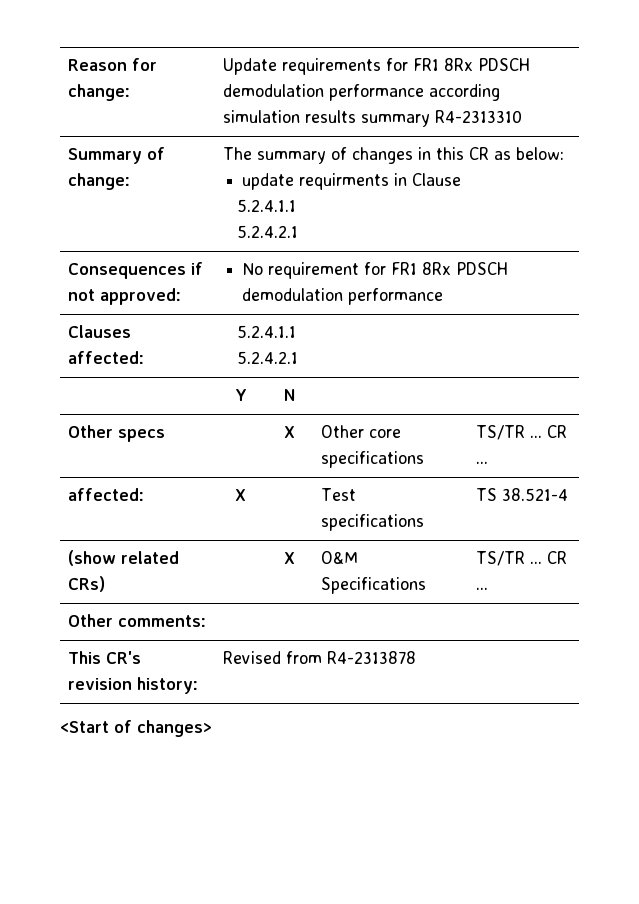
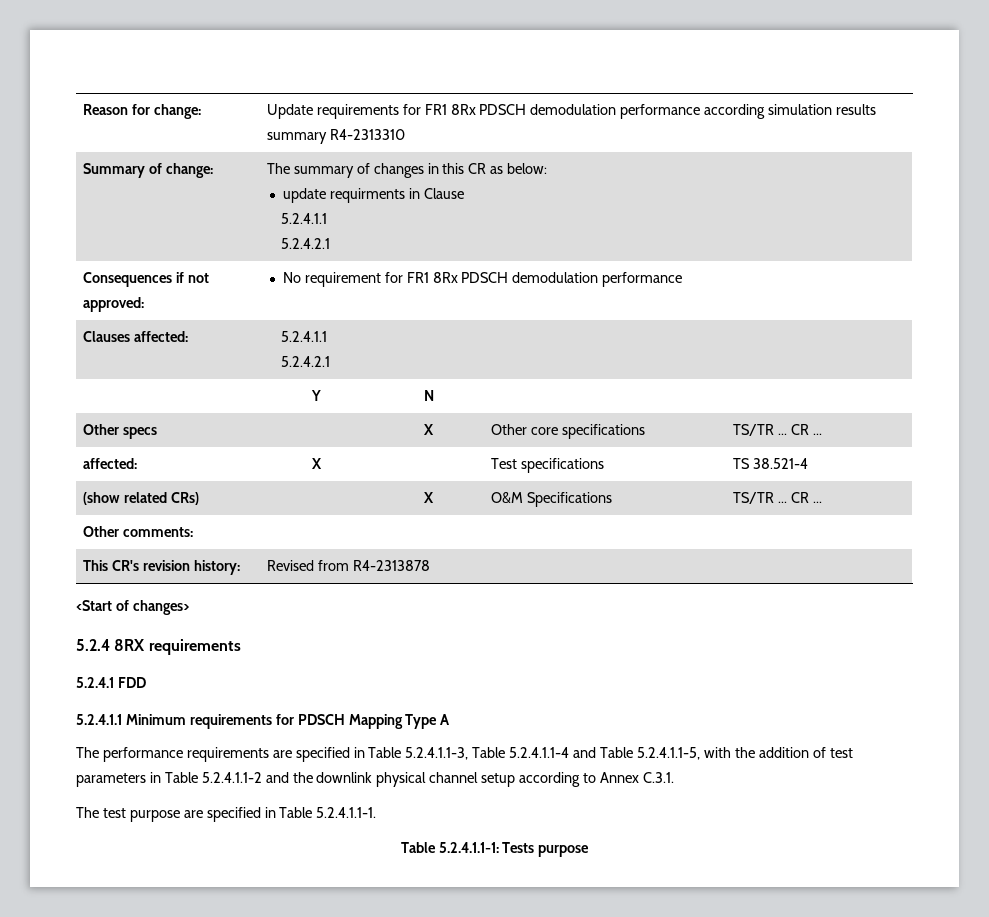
(212, 728) none -> [76,639,241,655] [76,677,146,688] [76,714,451,729] [76,747,853,762] [76,772,674,787] [76,807,377,822] [400,842,590,857] // 5.2.4 8RX requirements // 5.2.4.1 FDD // 5.2.4.1.1 Minimum requirements for PDSCH Mapping Type A // The performance requirements are specified in Table 5.2.4.1.1-3, Table 5.2.4.1.1-4 and Table 5.2.4.1.1-5, with the addition of test parameters in Table 5.2.4.1.1-2 and the downlink physical channel setup according to Annex C.3.1. // The test purpose are specified in Table 5.2.4.1.1-1. // Table 5.2.4.1.1-1: Tests purpose

